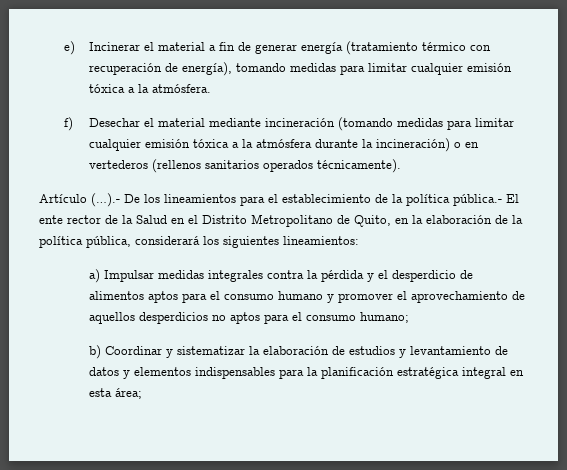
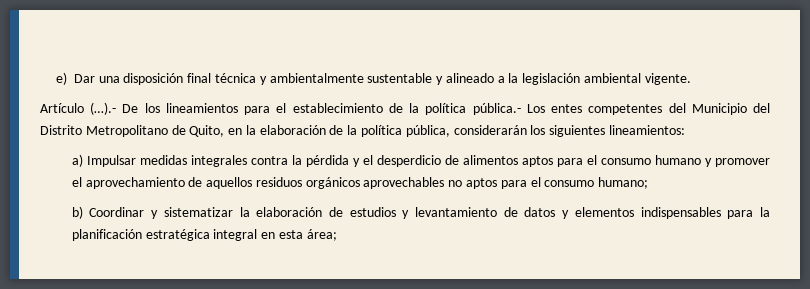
[89,41,492,55] [89,62,513,76] [89,84,212,93] [64,117,515,131] [89,138,480,152] [89,159,402,173] Incinerar el material a fin de generar energía (tratamiento térmico con recuperación de energía), tomando medidas para limitar cualquier emisión tóxica a la atmósfera. // f) Desechar el material mediante incineración (tomando medidas para limitar cualquier emisión tóxica a la atmósfera durante la incineración) o en vertederos (rellenos sanitarios operados técnicamente). -> [73,73,691,85] Dar una disposición final técnica y ambientalmente sustentable y alineado a la legislación ambiental vigente.
[506,194,519,203] [39,215,198,224] El ente rector de la Salud en el -> [526,103,771,115] Los entes competentes del Municipio del
[135,236,200,245] considerará -> [453,125,527,135] considerarán
[139,312,209,324] desperdicios -> [255,177,445,189] residuos orgánicos aprovechables

